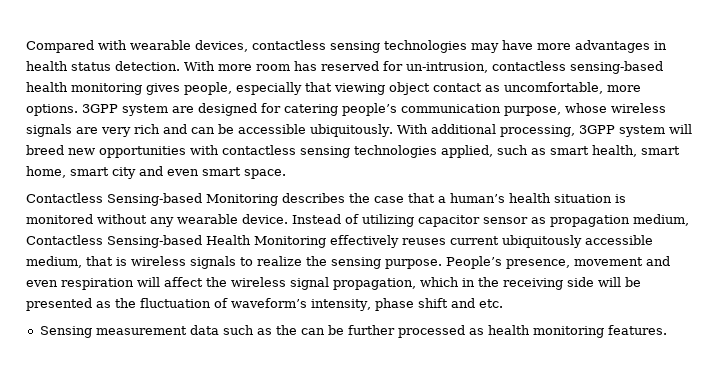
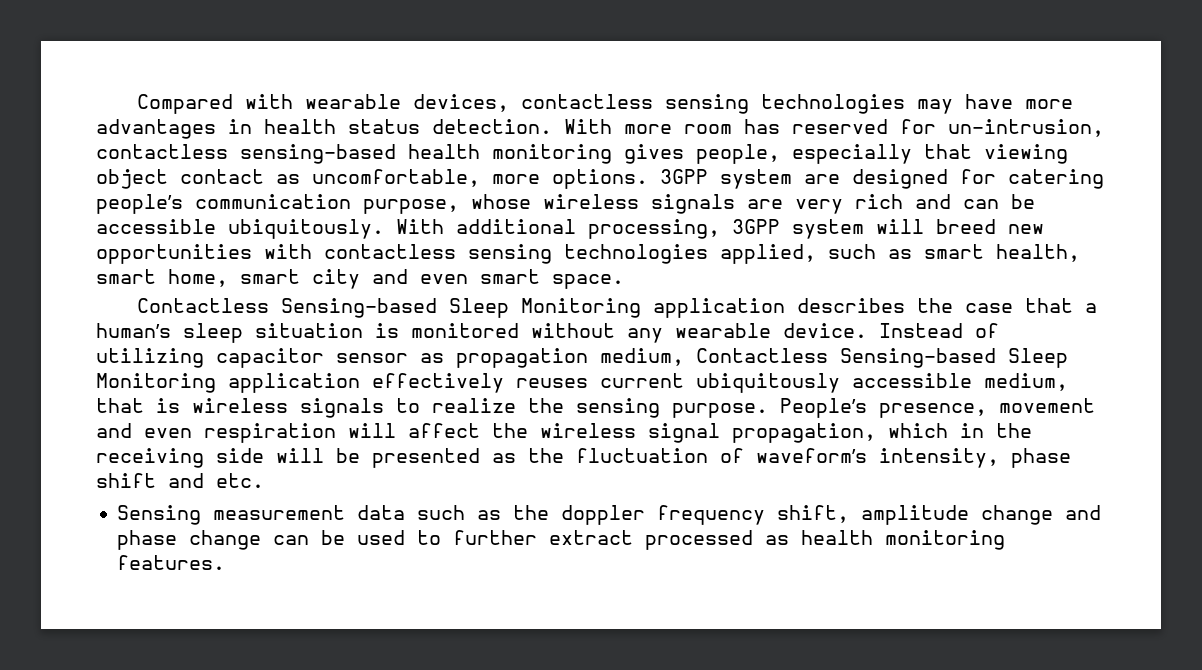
[206,194,278,206] Monitoring -> [448,298,785,318] Sleep Monitoring application
[509,193,551,203] health -> [183,323,243,343] sleep
[206,235,326,248] Health Monitoring -> [1008,348,1068,368] [96,373,360,393] Sleep Monitoring application
[300,325,395,335] can be further -> [561,505,1102,525] [117,530,634,550] doppler frequency shift, amplitude change and phase change can be used to further extract

